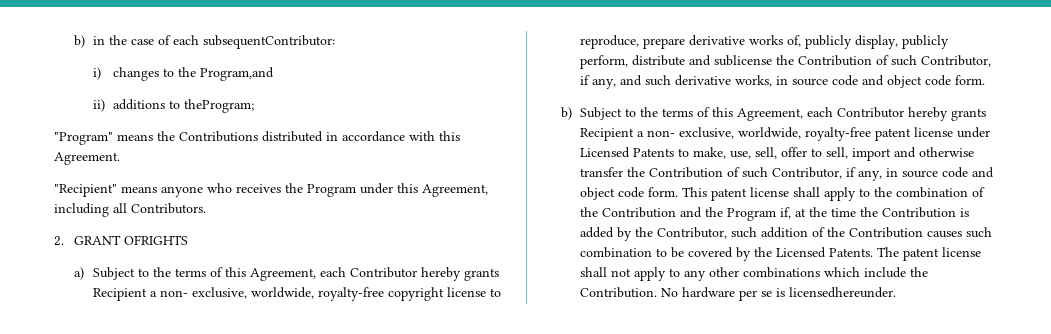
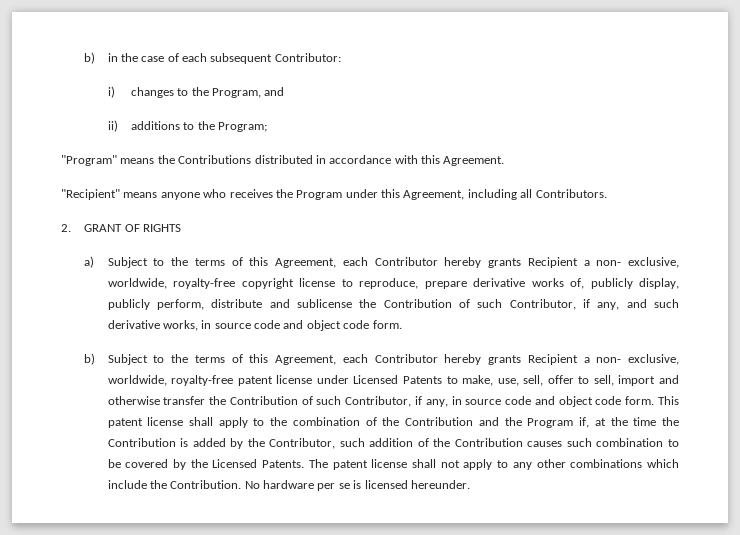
[203,35,336,49] subsequentContributor: -> [210,53,341,64] subsequent Contributor:
[199,67,274,81] Program,and -> [211,87,285,98] Program, and
[183,99,254,113] theProgram; -> [197,121,267,132] the Program;
[123,235,188,245] OFRIGHTS -> [124,224,182,232] OF RIGHTS
[789,287,897,298] licensedhereunder. -> [364,480,470,489] licensed hereunder.

